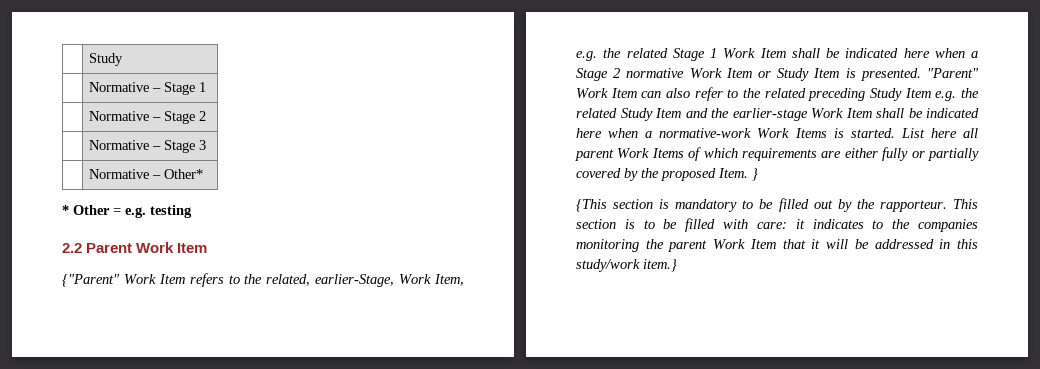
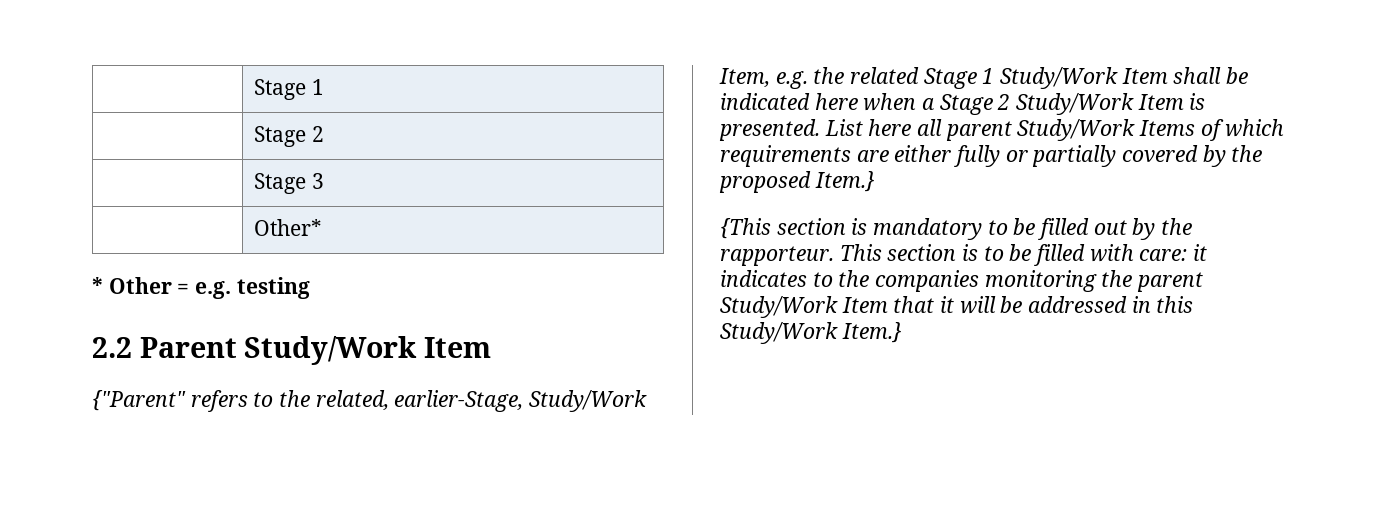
[88,53,123,66] [88,82,161,92] | Study // | Normative – -> (253, 89) |
[88,111,161,121] Normative – -> (324, 87) none
[88,140,161,150] Normative – -> (324, 134) none
[88,169,161,179] Normative – -> (324, 181) none
[136,242,175,253] Work -> [244,336,418,365] Study/Work
[123,274,185,284] Work Item -> (186, 400) none
[399,274,432,284] Work -> [529,390,648,412] Study/Work
[723,48,756,58] Work -> [1000,67,1119,89] Study/Work
[626,68,979,81] [576,87,979,101] [576,108,979,121] [576,128,895,138] normative Work Item or Study Item is presented. "Parent" Work Item can also refer to the related preceding Study Item e.g. the related Study Item and the earlier-stage Work Item shall be indicated here when a normative-work Work Items is started. -> [1016,93,1206,115] [719,119,820,141] Study/Work Item is presented.
[617,148,650,158] Work -> [1017,119,1136,141] Study/Work
[718,168,758,181] Item. } -> [814,171,875,192] Item.}
[713,239,746,249] Work -> [720,296,838,318] Study/Work
[576,259,677,272] study/work item.} -> [720,322,902,344] Study/Work Item.}

